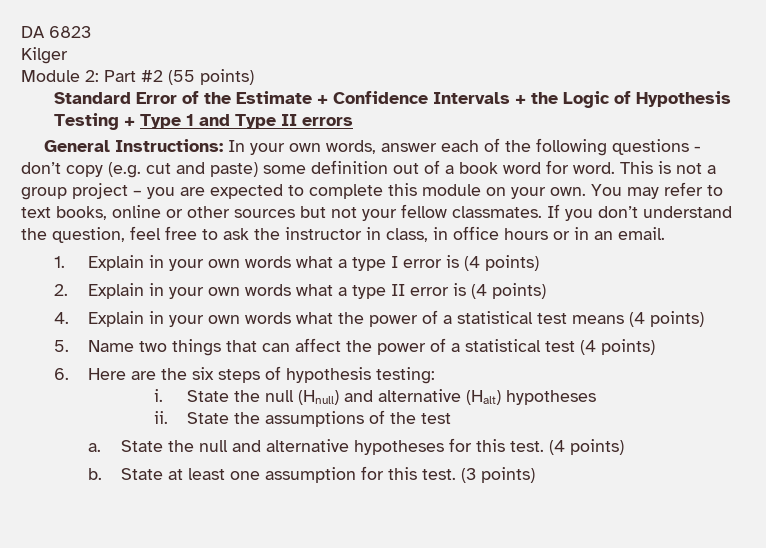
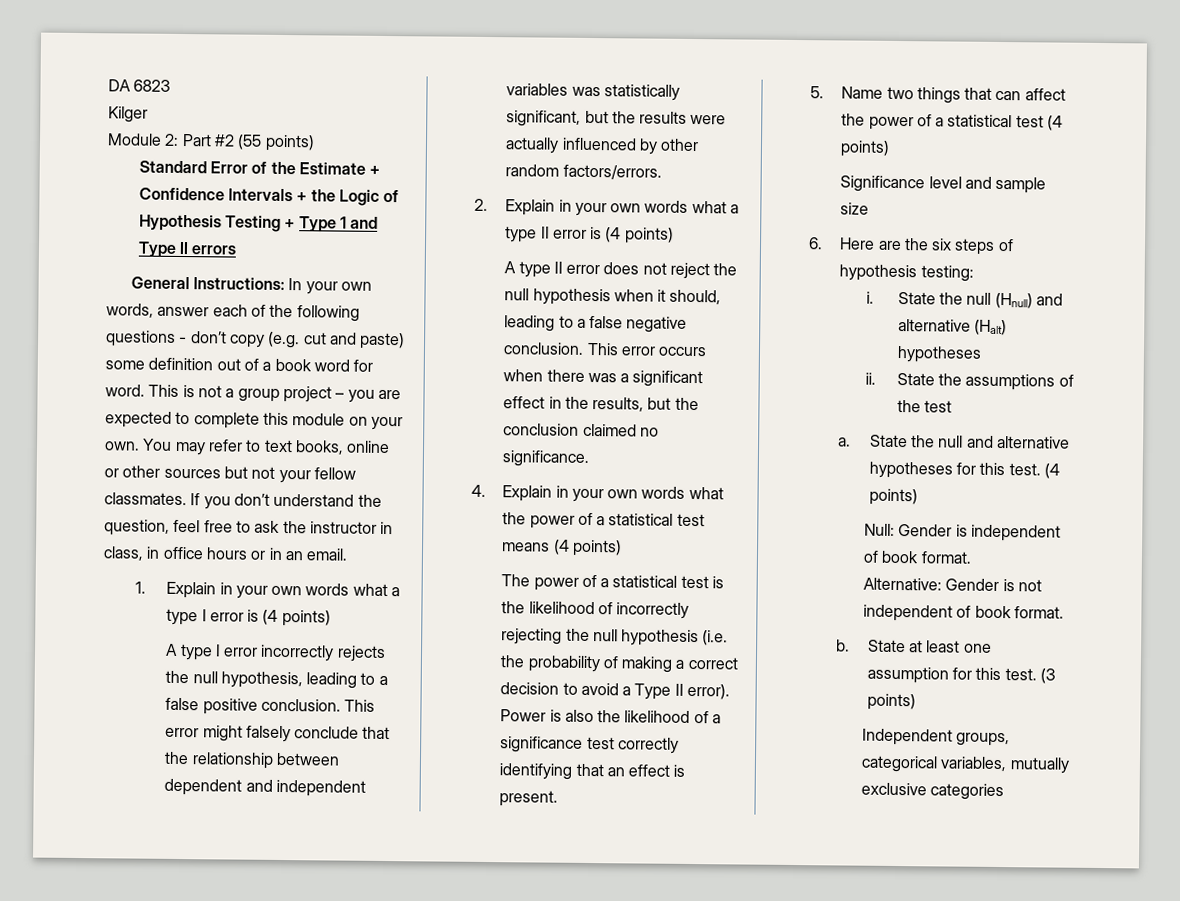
(539, 263) none -> [165,643,386,663] [165,670,388,689] [165,697,376,715] [165,725,391,743] [164,751,340,769] [164,778,366,797] [506,83,680,101] [506,110,727,127] [505,137,700,155] [505,164,662,180] // A type I error incorrectly rejects the null hypothesis, leading to a false positive conclusion. This error might falsely conclude that the relationship between dependent and independent variables was statistically significant, but the results were actually influenced by other random factors/errors.
(546, 291) none -> [504,261,738,280] [504,288,722,306] [504,315,688,333] [503,342,708,357] [503,369,704,388] [503,396,699,412] [503,423,659,437] [502,450,590,467] // A type II error does not reject the null hypothesis when it should, leading to a false negative conclusion. This error occurs when there was a significant effect in the results, but the conclusion claimed no significance.
(704, 319) none -> [501,574,725,591] [501,601,690,619] [501,628,729,647] [500,655,738,673] [500,682,731,700] [500,709,722,724] [500,736,679,754] [499,763,686,780] [499,790,559,807] // The power of a statistical test is the likelihood of incorrectly rejecting the null hypothesis (i.e. the probability of making a correct decision to avoid a Type II error). Power is also the likelihood of a significance test correctly identifying that an effect is present.
(655, 347) none -> [840,175,1047,194] [840,202,870,215] // Significance level and sample size
(624, 447) none -> [864,523,1061,542] [863,550,972,564] [863,577,1042,592] [863,604,1064,622] // Null: Gender is independent of book format. // Alternative: Gender is not independent of book format.
(535, 475) none -> [862,728,1011,747] [861,755,1070,774] [861,782,1005,801] // Independent groups, categorical variables, mutually exclusive categories

